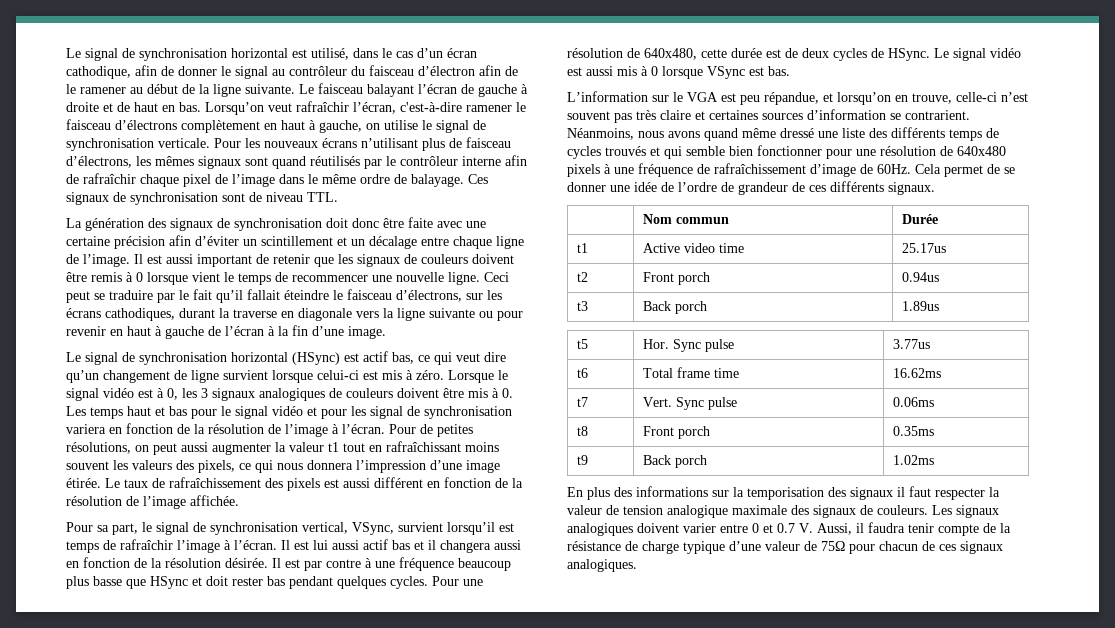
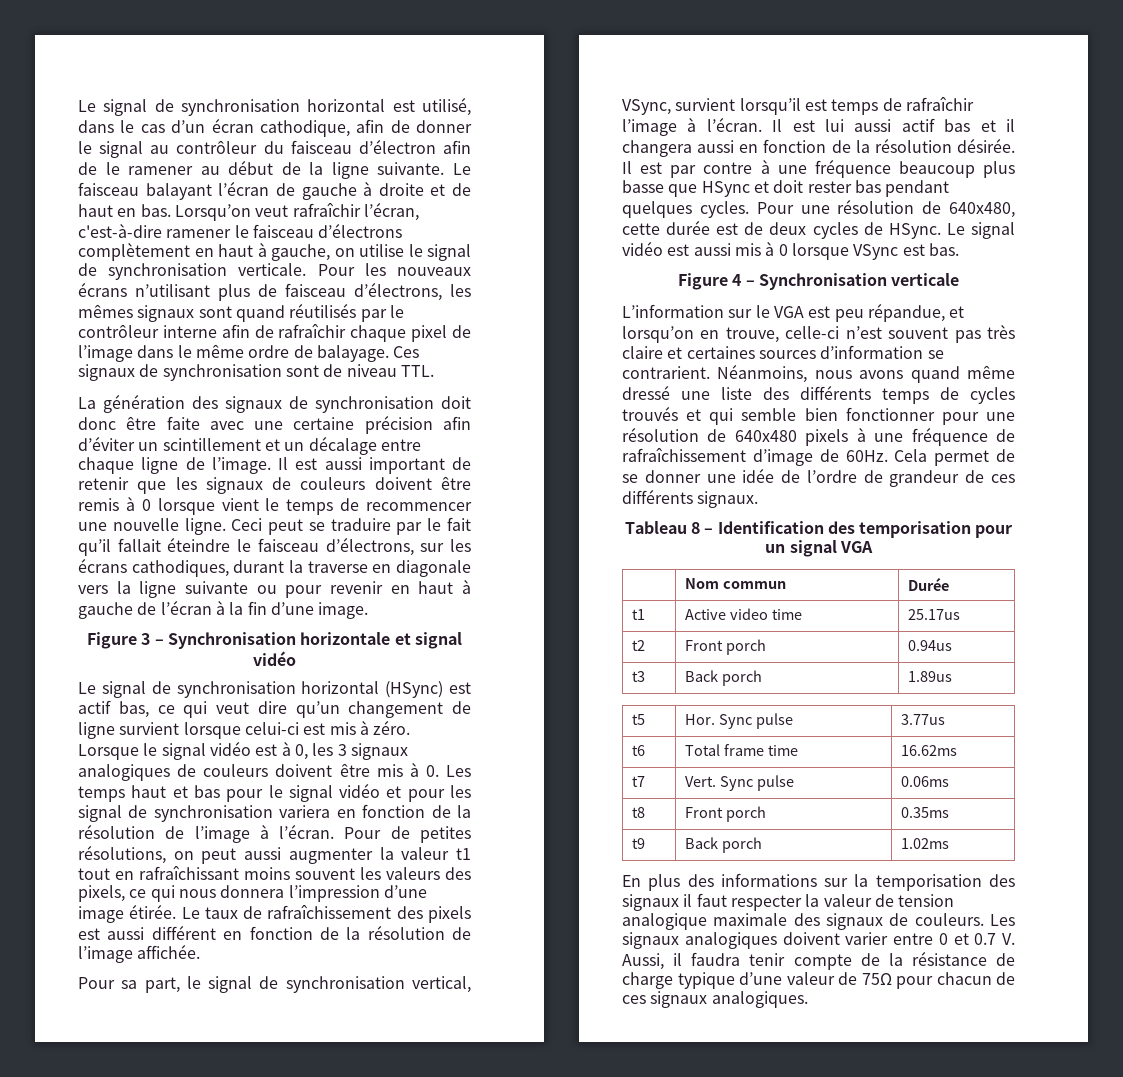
(386, 332) none -> [87,632,462,649] [253,651,296,666] // Figure 3 – Synchronisation horizontale et signal vidéo
(790, 71) none -> [677,273,960,290] // Figure 4 – Synchronisation verticale
(935, 188) none -> [624,521,1013,538] [765,540,873,557] // Tableau 8 – Identification des temporisation pour un signal VGA

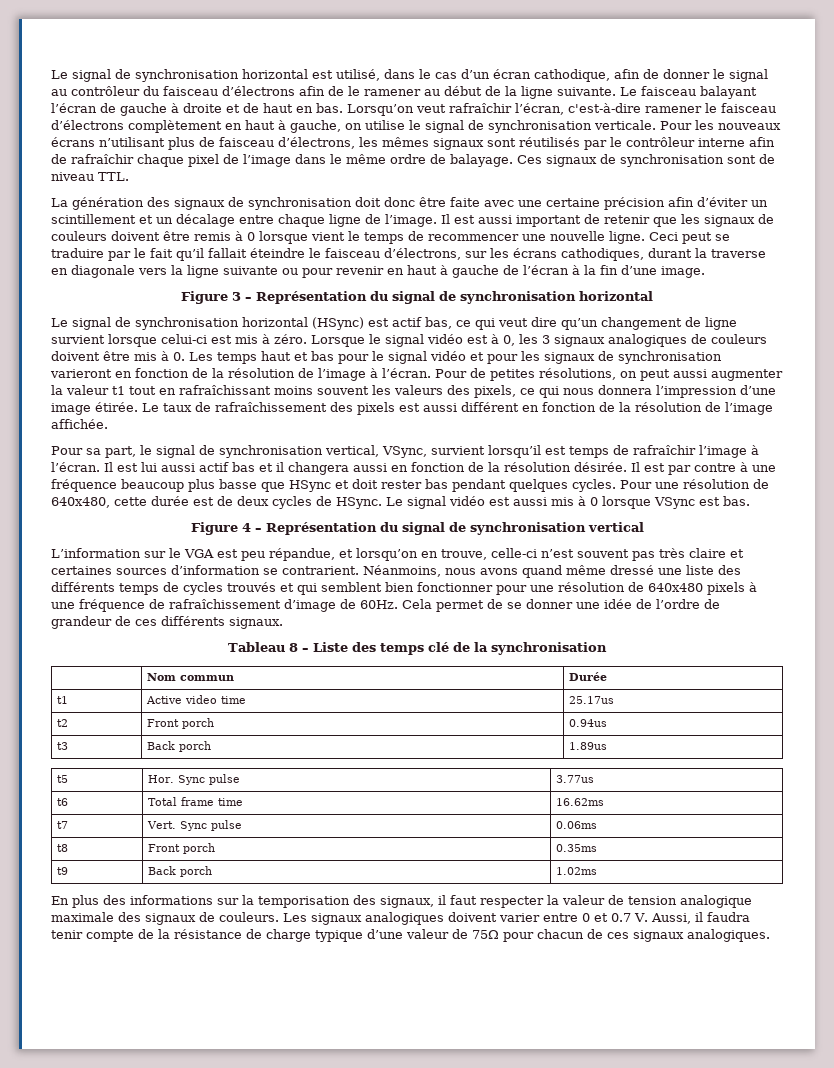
[358,139,436,154] d’électron -> [222,86,295,96] d’électrons
[235,305,285,322] quand -> (516, 142) none
[168,632,462,649] [253,651,296,666] Synchronisation horizontale et signal vidéo -> [256,291,653,304] Représentation du signal de synchronisation horizontal
[78,805,331,822] signal de synchronisation variera -> [544,351,722,364] [50,369,112,378] signaux de synchronisation varieront
[758,273,960,290] Synchronisation verticale -> [265,522,644,535] Représentation du signal de synchronisation vertical
[741,408,797,421] semble -> [321,582,382,592] semblent
[717,521,1013,538] [765,540,873,557] Identification des temporisation pour un signal VGA -> [312,642,607,655] Liste des temps clé de la synchronisation
[622,894,679,911] signaux -> [380,896,434,908] signaux,

